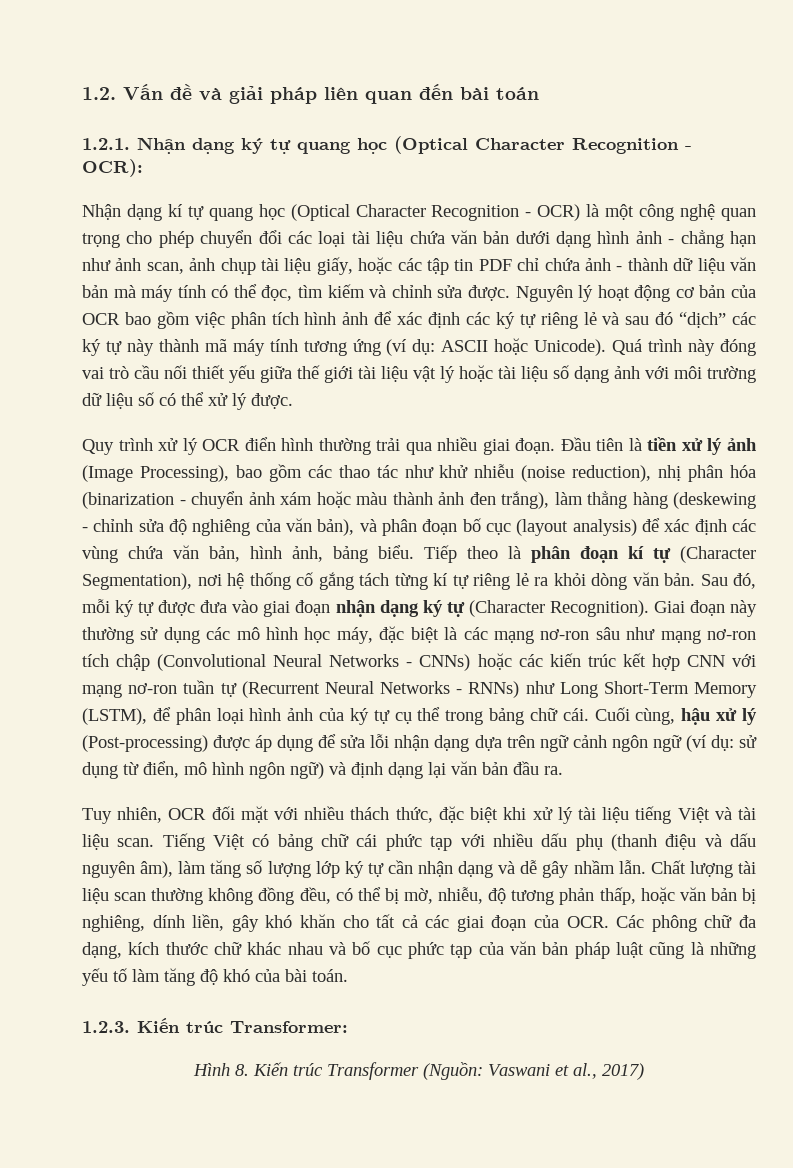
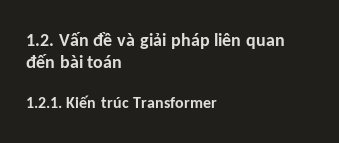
[137,136,692,154] [82,159,143,177] [82,204,756,221] [82,230,757,248] [82,257,756,275] [82,284,756,302] [82,311,756,329] [82,338,757,356] [82,365,756,383] [82,392,293,410] [82,437,757,455] [82,464,757,482] [82,491,756,509] [82,518,756,536] [82,545,756,563] [82,572,756,590] [82,599,757,617] [82,626,756,644] [82,653,756,671] [82,680,757,698] [82,707,758,725] [82,734,757,752] [82,761,563,779] [82,806,757,824] [82,833,757,851] [82,860,756,878] [82,887,756,905] [82,914,756,932] [82,941,756,959] [82,968,348,986] [82,1018,348,1033] [193,1062,644,1080] Nhận dạng ký tự quang học (Optical Character Recognition - OCR): // Nhận dạng kí tự quang học (Optical Character Recognition - OCR) là một công nghệ quan trọng cho phép chuyển đổi các loại tài liệu chứa văn bản dưới dạng hình ảnh - chẳng hạn như ảnh scan, ảnh chụp tài liệu giấy, hoặc các tập tin PDF chỉ chứa ảnh - thành dữ liệu văn bản mà máy tính có thể đọc, tìm kiếm và chỉnh sửa được. Nguyên lý hoạt động cơ bản của OCR bao gồm việc phân tích hình ảnh để xác định các ký tự riêng lẻ và sau đó “dịch” các ký tự này thành mã máy tính tương ứng (ví dụ: ASCII hoặc Unicode). Quá trình này đóng vai trò cầu nối thiết yếu giữa thế giới tài liệu vật lý hoặc tài liệu số dạng ảnh với môi trường dữ liệu số có thể xử lý được. // Quy trình xử lý OCR điển hình thường trải qua nhiều giai đoạn. Đầu tiên là tiền xử lý ảnh (Image Processing), bao gồm các thao tác như khử nhiễu (noise reduction), nhị phân hóa (binarization - chuyển ảnh xám hoặc màu thành ảnh đen trắng), làm thẳng hàng (deskewing - chỉnh sửa độ nghiêng của văn bản), và phân đoạn bố cục (layout analysis) để xác định các vùng chứa văn bản, hình ảnh, bảng biểu. Tiếp theo là phân đoạn kí tự (Character Segmentation), nơi hệ thống cố gắng tách từng kí tự riêng lẻ ra khỏi dòng văn bản. Sau đó, mỗi ký tự được đưa vào giai đoạn nhận dạng ký tự (Character Recognition). Giai đoạn này thường sử dụng các mô hình học máy, đặc biệt là các mạng nơ-ron sâu như mạng nơ-ron tích chập (Convolutional Neural Networks - CNNs) hoặc các kiến trúc kết hợp CNN với mạng nơ-ron tuần tự (Recurrent Neural Networks - RNNs) như Long Short-Term Memory (LSTM), để phân loại hình ảnh của ký tự cụ thể trong bảng chữ cái. Cuối cùng, hậu xử lý (Post-processing) được áp dụng để sửa lỗi nhận dạng dựa trên ngữ cảnh ngôn ngữ (ví dụ: sử dụng từ điển, mô hình ngôn ngữ) và định dạng lại văn bản đầu ra. // Tuy nhiên, OCR đối mặt với nhiều thách thức, đặc biệt khi xử lý tài liệu tiếng Việt và tài liệu scan. Tiếng Việt có bảng chữ cái phức tạp với nhiều dấu phụ (thanh điệu và dấu nguyên âm), làm tăng số lượng lớp ký tự cần nhận dạng và dễ gây nhầm lẫn. Chất lượng tài liệu scan thường không đồng đều, có thể bị mờ, nhiễu, độ tương phản thấp, hoặc văn bản bị nghiêng, dính liền, gây khó khăn cho tất cả các giai đoạn của OCR. Các phông chữ đa dạng, kích thước chữ khác nhau và bố cục phức tạp của văn bản pháp luật cũng là những yếu tố làm tăng độ khó của bài toán. // 1.2.3. Kiến trúc Transformer: // Hình 8. Kiến trúc Transformer (Nguồn: Vaswani et al., 2017) -> [66,95,217,108] Kiến trúc Transformer

